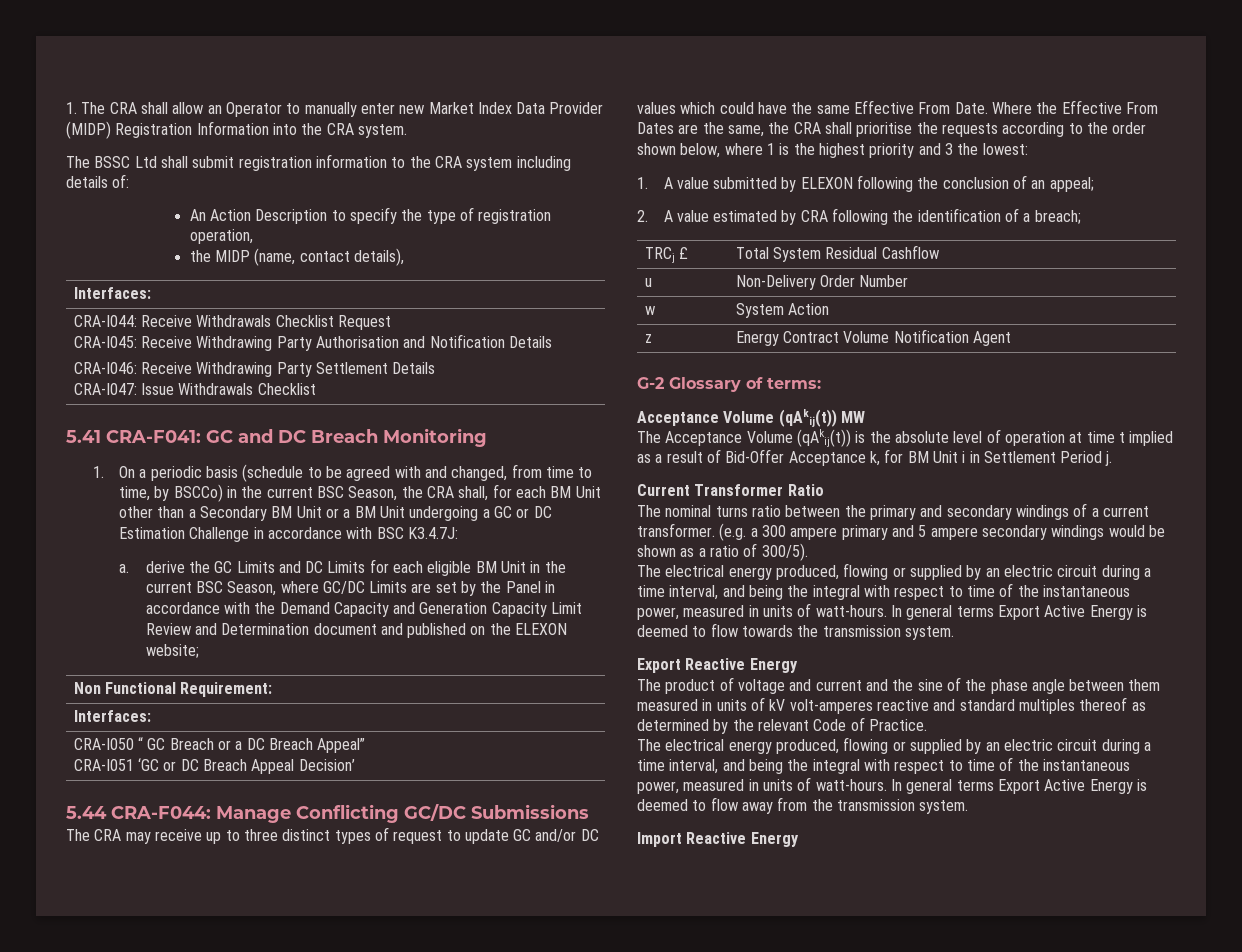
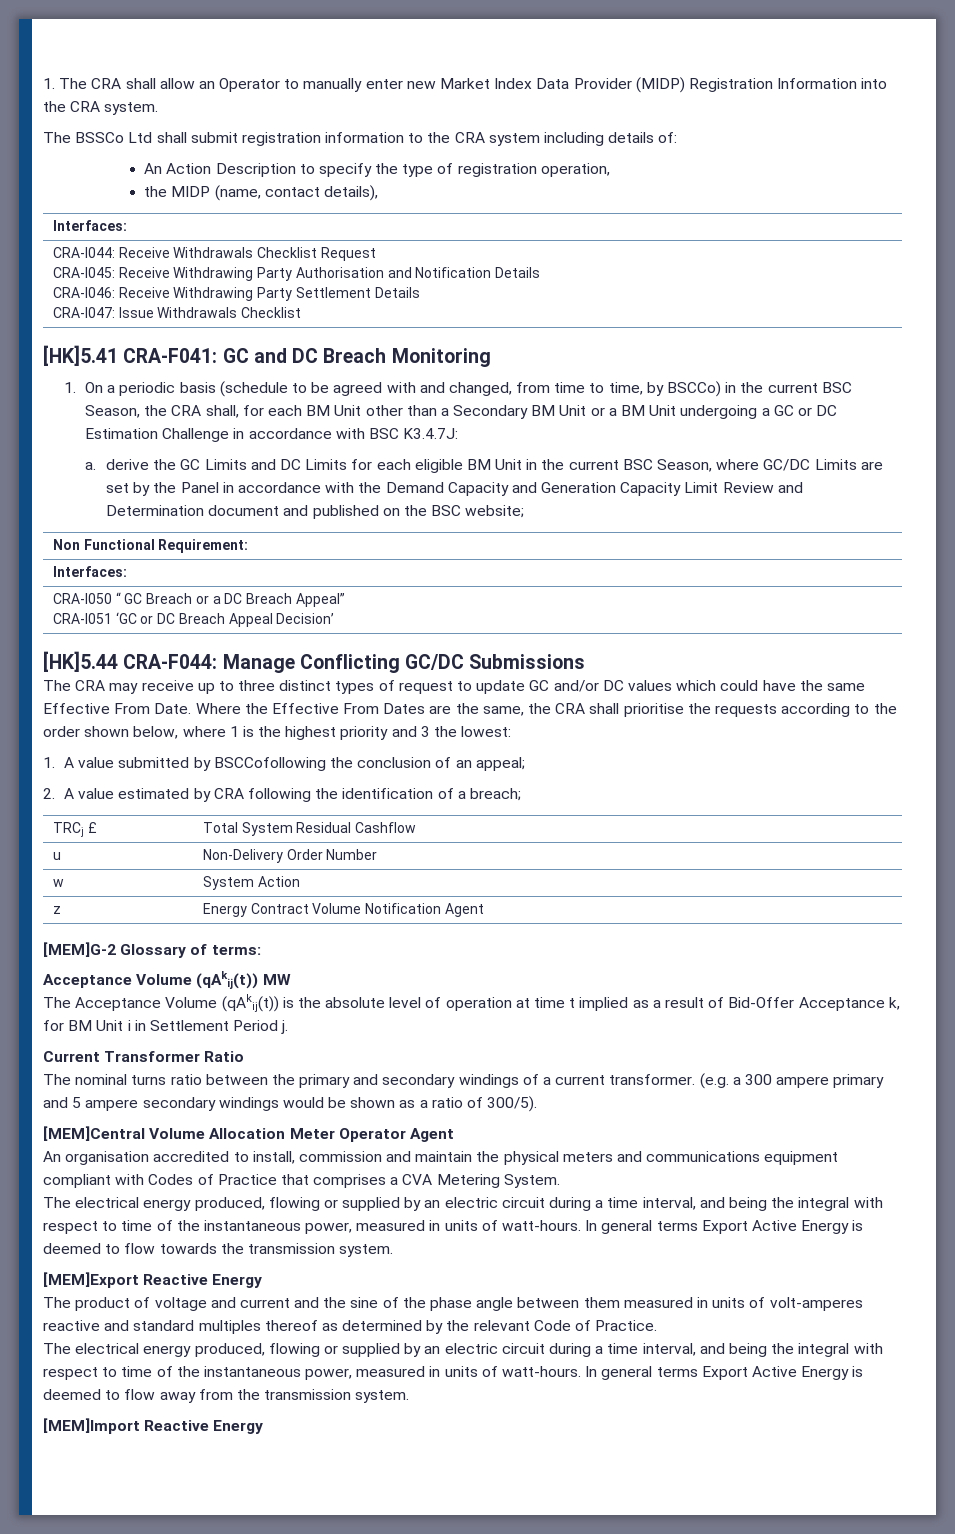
[94,156,131,168] BSSC -> [75,132,125,143] BSSCo
[66,430,101,443] 5.41 -> [43,345,118,366] [HK]5.41
[515,623,568,635] ELEXON -> [431,505,462,516] BSC
[66,806,107,819] 5.44 -> [43,651,118,672] [HK]5.44
[800,175,914,192] ELEXON following -> [213,757,326,771] BSCCofollowing
[637,377,664,389] G-2 -> [43,942,116,957] [MEM]G-2
(808, 552) none -> [43,1126,454,1142] [43,1151,839,1165] [43,1174,560,1188] // [MEM]Central Volume Allocation Meter Operator Agent // An organisation accredited to install, commission and maintain the physical meters and communications equipment compliant with Codes of Practice that comprises a CVA Metering System.
[637,658,681,673] Export -> [43,1272,139,1288] [MEM]Export
[769,699,786,711] kV -> (766, 1302) none
[637,832,682,847] Import -> [43,1418,140,1434] [MEM]Import

